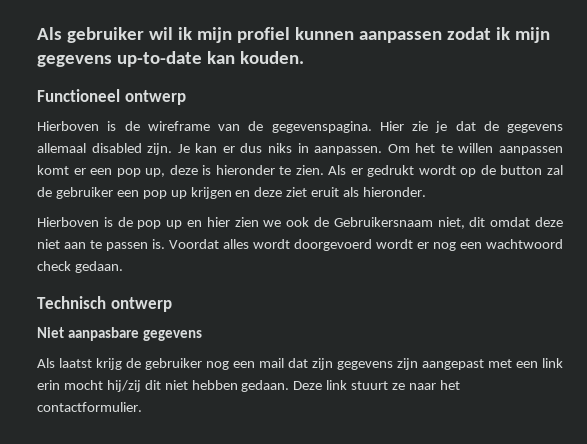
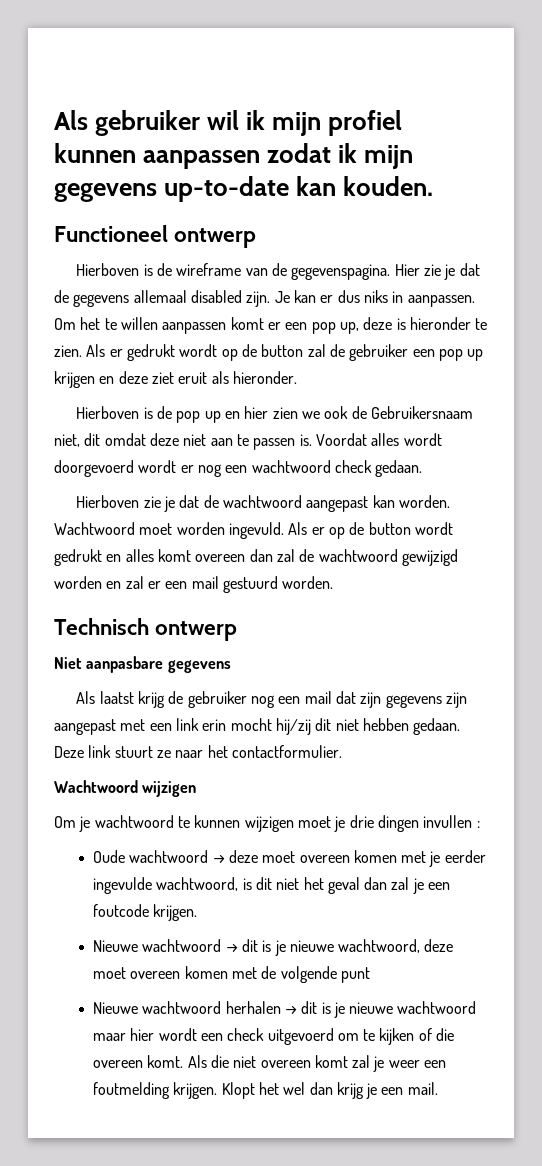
(123, 267) none -> [76,495,450,512] [54,522,453,539] [54,549,458,566] [54,576,334,593] // Hierboven zie je dat de wachtwoord aangepast kan worden. Wachtwoord moet worden ingevuld. Als er op de button wordt gedrukt en alles komt overeen dan zal de wachtwoord gewijzigd worden en zal er een mail gestuurd worden.
(142, 407) none -> [54,780,197,797] [54,815,480,832] [92,850,486,867] [92,877,451,894] [92,904,198,921] [92,939,454,956] [92,966,370,983] [92,1001,477,1018] [92,1028,455,1045] [92,1055,447,1072] [92,1082,438,1099] // Wachtwoord wijzigen // Om je wachtwoord te kunnen wijzigen moet je drie dingen invullen : // Oude wachtwoord → deze moet overeen komen met je eerder ingevulde wachtwoord, is dit niet het geval dan zal je een foutcode krijgen. // Nieuwe wachtwoord → dit is je nieuwe wachtwoord, deze moet overeen komen met de volgende punt // Nieuwe wachtwoord herhalen → dit is je nieuwe wachtwoord maar hier wordt een check uitgevoerd om te kijken of die overeen komt. Als die niet overeen komt zal je weer een foutmelding krijgen. Klopt het wel dan krijg je een mail.

